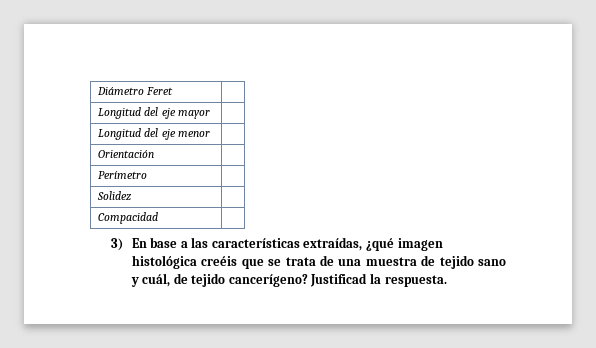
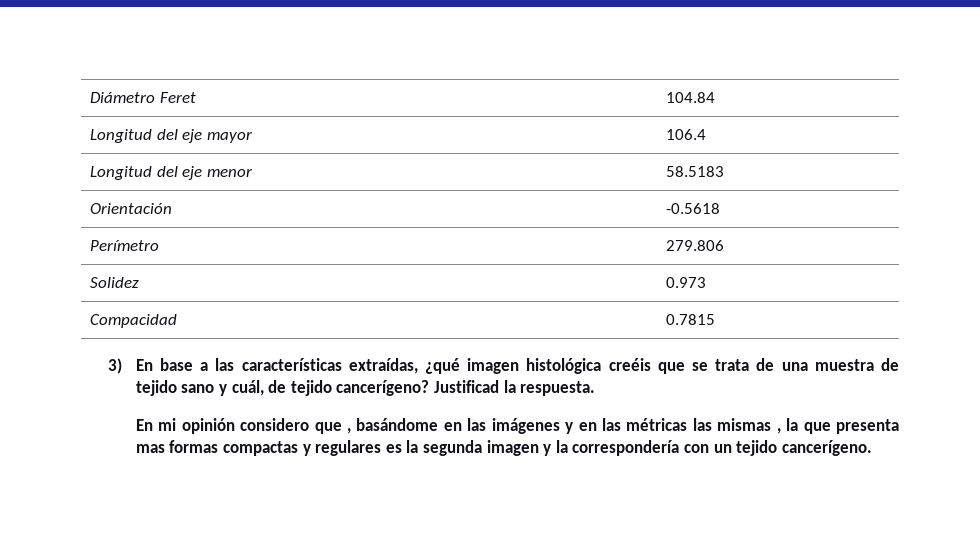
(174, 91) none -> [666,92,716,103] 104.84
(210, 114) none -> [666,129,707,140] 106.4
(210, 134) none -> [666,166,725,177] 58.5183
(155, 154) none -> [666,203,721,214] -0.5618
(148, 175) none -> [666,240,725,251] 279.806
(133, 196) none -> [666,277,707,288] 0.973
(159, 218) none -> [666,314,716,325] 0.7815
(447, 281) none -> [135,418,900,434] [135,440,872,456] // En mi opinión considero que , basándome en las imágenes y en las métricas las mismas , la que presenta mas formas compactas y regulares es la segunda imagen y la correspondería con un tejido cancerígeno.

